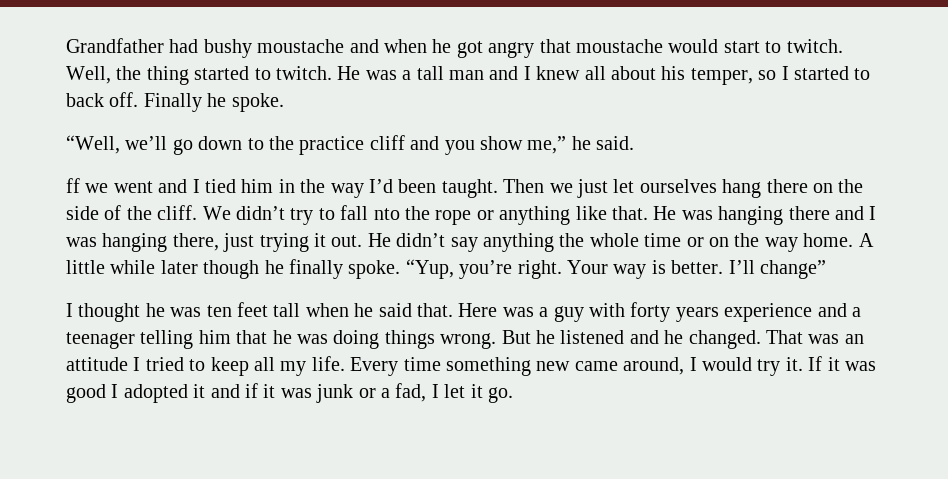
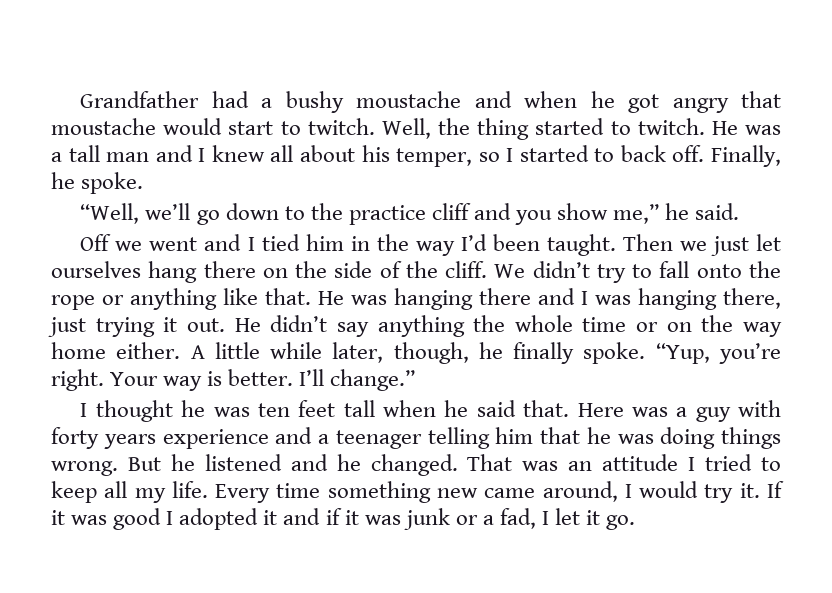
(199, 46) none -> [261,98,273,108] a
[143,93,202,112] Finally -> [711,145,781,167] Finally,
[66,178,80,193] ff -> [80,234,112,251] Off
[373,208,400,220] nto -> [696,264,742,278] onto
[803,233,854,247] home. -> [51,342,181,359] home either.
[160,260,260,279] later though -> [332,342,469,364] later, though,
[759,260,826,279] change” -> [330,369,416,391] change.”

